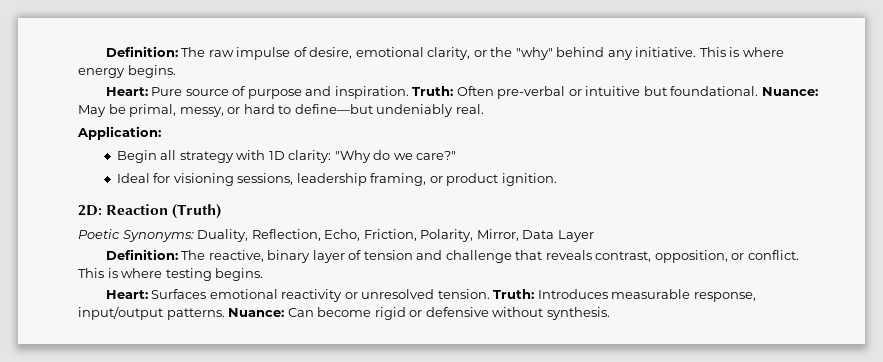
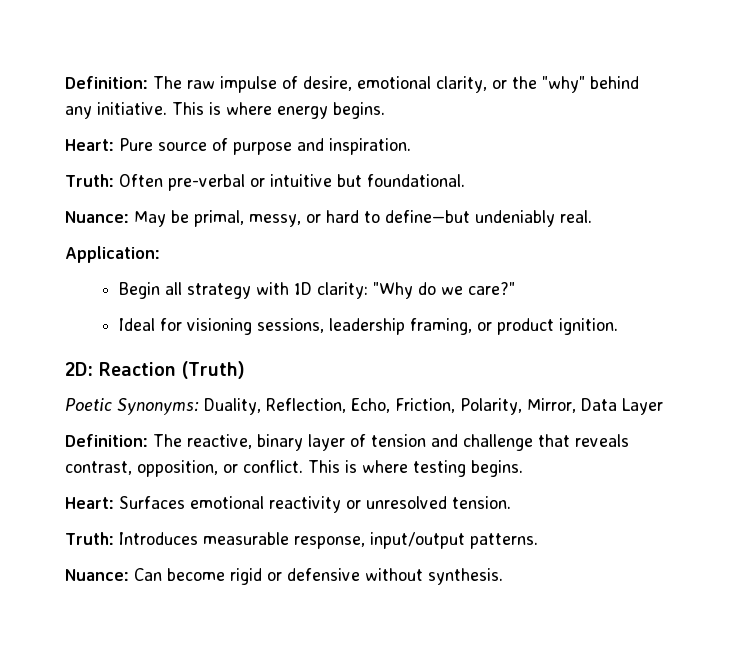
(409, 92) none -> (411, 146) //
(759, 91) none -> (465, 180) //
(490, 294) none -> (511, 502) //
(225, 314) none -> (538, 541) //

